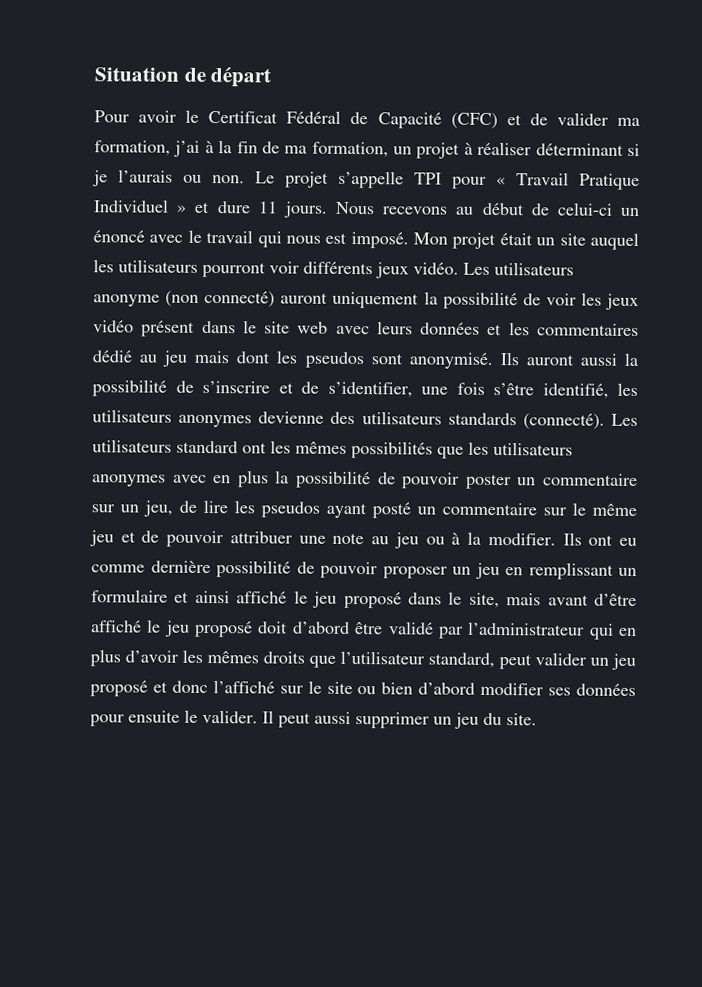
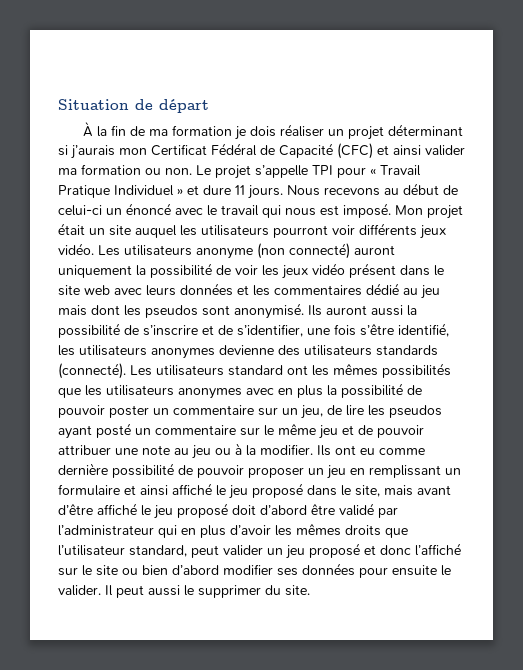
[94,109,200,123] Pour avoir le -> [82,122,463,140] [58,145,147,159] À la fin de ma formation je dois réaliser un projet déterminant si j’aurais mon
[529,113,548,126] de -> [393,145,421,156] ainsi
[94,140,640,159] [92,169,173,187] formation, j’ai à la fin de ma formation, un projet à réaliser déterminant si je l’aurais -> [81,164,141,175] formation
[355,712,479,729] supprimer un jeu -> [184,585,261,598] le supprimer

